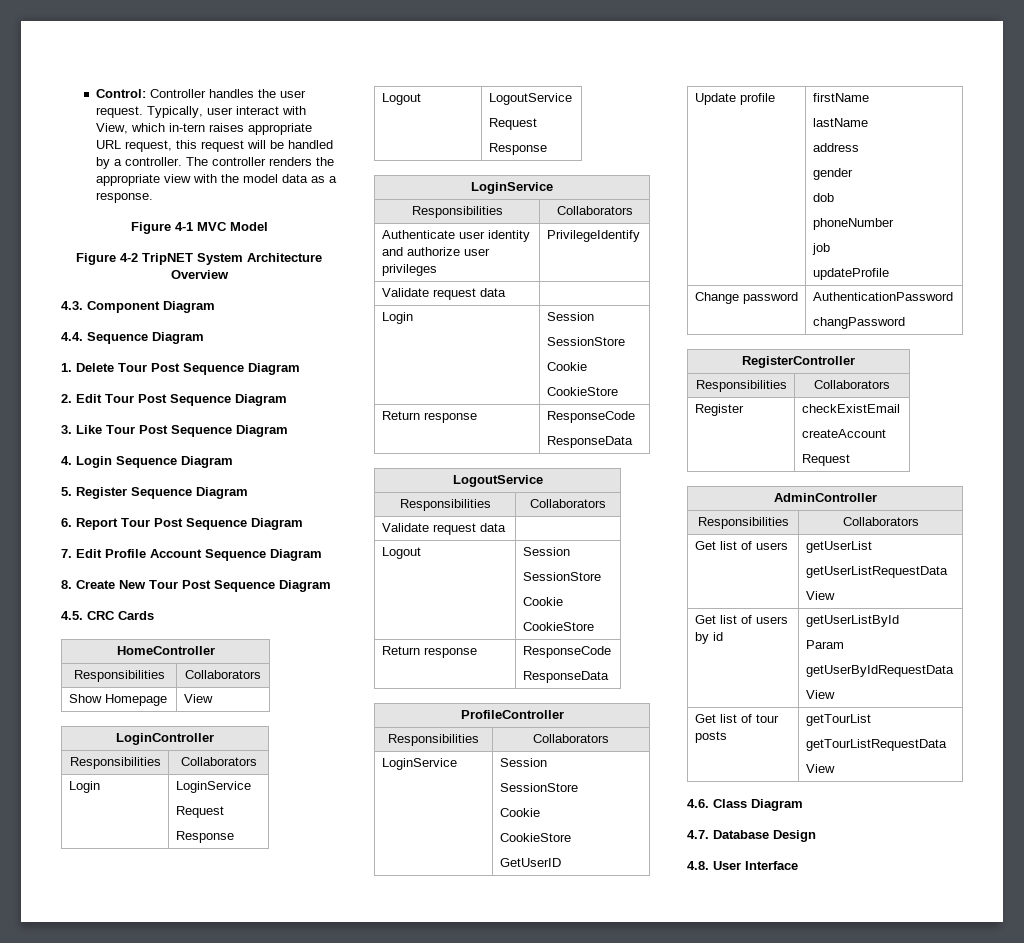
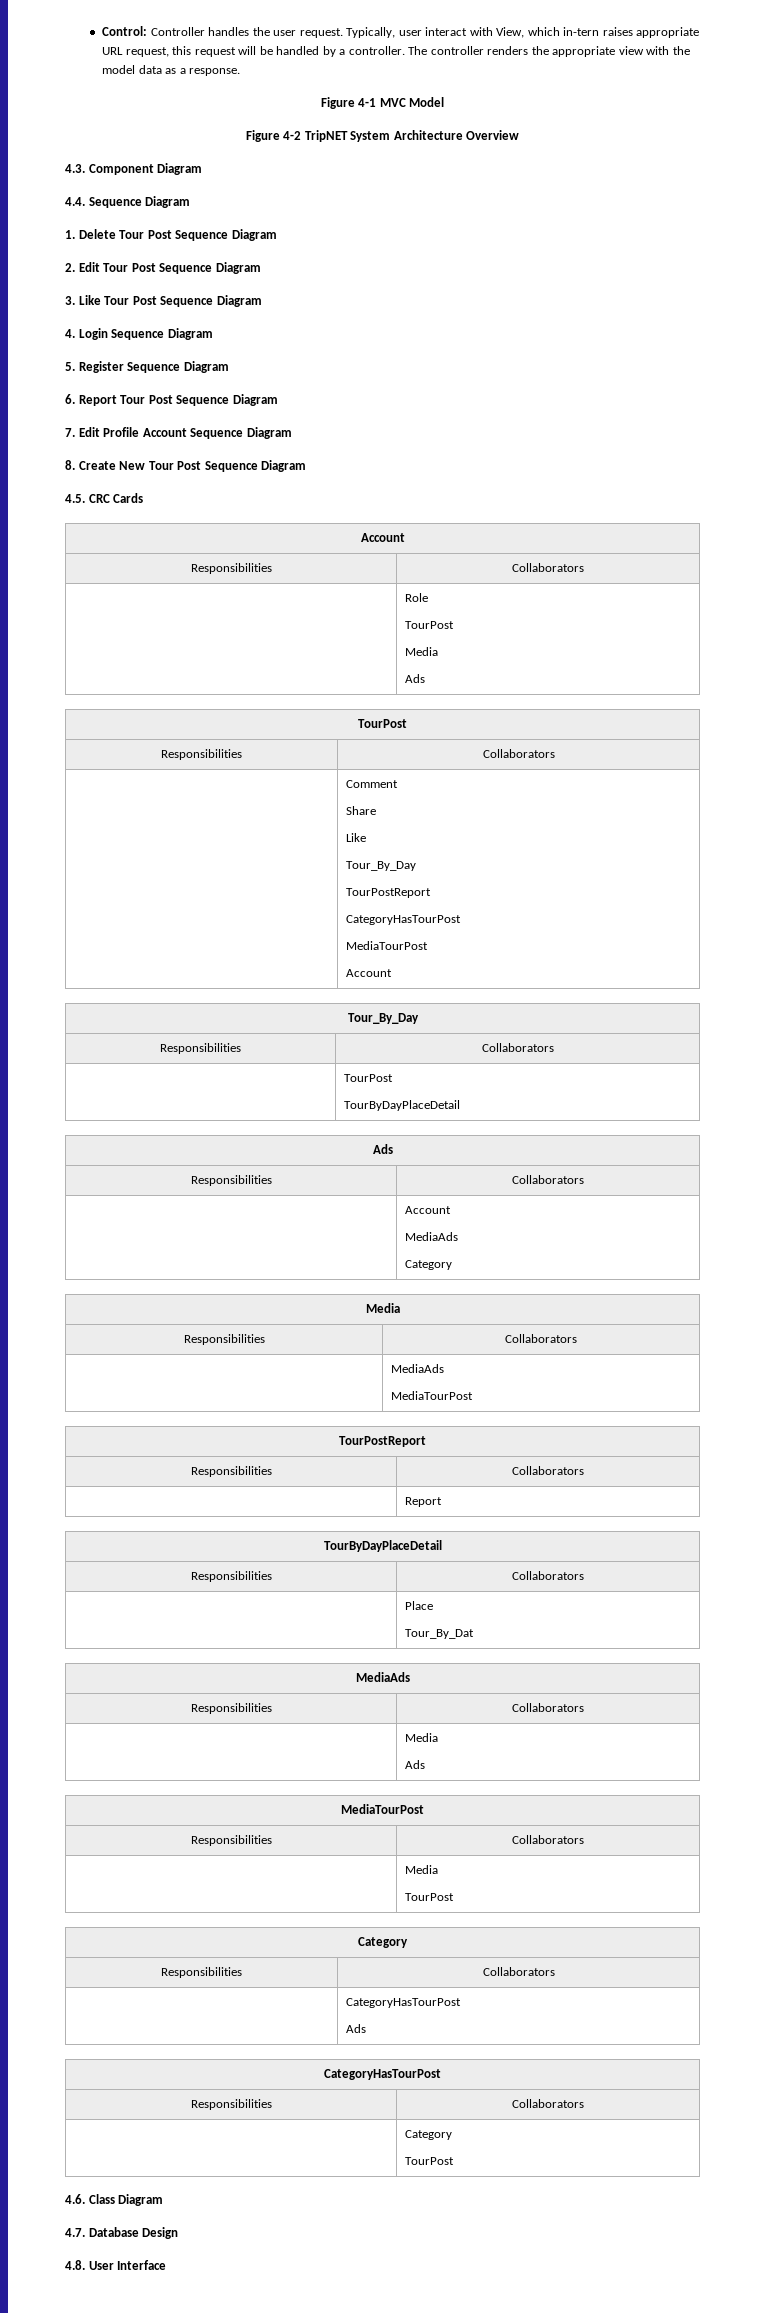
[116,646,215,655] [73,670,165,682] [185,670,261,679] [68,694,167,706] [183,694,213,703] [116,733,214,745] [69,757,161,769] [180,757,257,766] [68,781,100,793] [175,781,251,793] [175,806,224,818] [175,831,234,843] [381,93,421,105] [488,93,572,105] [488,118,537,130] [488,143,547,155] [471,182,553,194] [411,206,503,218] [556,206,633,215] [381,230,530,242] [381,247,490,256] [381,264,437,276] [546,230,640,242] [381,288,506,300] [381,312,413,324] [546,312,594,321] [546,337,625,346] [546,362,587,371] [546,387,618,396] [381,411,477,423] [546,411,635,423] [546,436,633,448] [452,475,543,487] [399,499,491,511] [530,499,606,508] [381,523,506,535] [381,547,421,559] [522,547,570,556] [522,572,601,581] [522,597,563,606] [522,622,594,631] [381,646,477,658] [522,646,611,658] [522,671,609,683] [460,710,564,719] [388,734,479,746] [533,734,609,743] [381,758,457,770] [499,758,547,767] [499,783,578,792] [499,808,540,817] [499,833,571,842] [499,858,561,867] [694,93,775,105] [812,93,869,102] [812,118,868,127] [812,143,859,152] [812,168,853,180] [812,193,834,202] [812,218,894,230] [811,243,830,255] [812,268,889,280] [694,292,798,304] [812,292,953,301] [812,317,905,329] [742,356,855,368] [695,380,787,392] [814,380,890,389] [694,404,744,416] [801,404,900,413] [801,429,886,438] [801,454,850,466] [773,493,877,502] [697,517,789,529] [842,517,919,526] [694,541,788,550] [805,541,872,553] [805,566,948,578] [805,591,835,600] [694,615,788,624] [694,632,723,644] [805,615,899,627] [805,640,844,649] [805,665,954,677] [805,690,835,699] [694,714,779,723] [694,731,727,743] [805,714,871,726] [805,739,947,751] [805,764,835,773] HomeController // Responsibilities | Collaborators // Show Homepage | View // LoginController // Responsibilities | Collaborators // Login | LoginService // Request // Response // Logout | LogoutService // Request // Response // LoginService // Responsibilities | Collaborators // Authenticate user identity and authorize user privileges | PrivilegeIdentify // Validate request data | // Login | Session // SessionStore // Cookie // CookieStore // Return response | ResponseCode // ResponseData // LogoutService // Responsibilities | Collaborators // Validate request data | // Logout | Session // SessionStore // Cookie // CookieStore // Return response | ResponseCode // ResponseData // ProfileController // Responsibilities | Collaborators // LoginService | Session // SessionStore // Cookie // CookieStore // GetUserID // Update profile | firstName // lastName // address // gender // dob // phoneNumber // job // updateProfile // Change password | AuthenticationPassword // changPassword // RegisterController // Responsibilities | Collaborators // Register | checkExistEmail // createAccount // Request // AdminController // Responsibilities | Collaborators // Get list of users | getUserList // getUserListRequestData // View // Get list of users by id | getUserListById // Param // getUserByIdRequestData // View // Get list of tour posts | getTourList // getTourListRequestData // View -> [360,533,405,542] [190,563,272,574] [512,563,584,572] [405,593,429,602] [405,621,455,629] [405,647,439,656] [405,674,426,683] [358,719,407,728] [161,749,242,760] [482,749,555,758] [346,780,399,788] [346,806,377,815] [346,833,367,842] [346,861,417,871] [346,888,432,898] [346,915,462,925] [346,941,429,950] [346,969,393,977] [347,1013,419,1024] [160,1043,241,1054] [481,1043,554,1052] [344,1074,394,1082] [344,1100,461,1111] [372,1144,393,1154] [190,1175,272,1186] [512,1175,584,1184] [405,1206,452,1214] [405,1232,459,1241] [405,1260,453,1270] [365,1303,400,1313] [183,1334,265,1345] [505,1334,577,1343] [391,1364,445,1373] [391,1391,474,1400] [339,1436,426,1447] [190,1466,272,1477] [512,1466,584,1475] [405,1497,443,1507] [323,1540,442,1552] [190,1571,272,1582] [512,1571,584,1580] [405,1601,434,1610] [405,1629,475,1639] [355,1672,410,1682] [190,1703,272,1714] [512,1703,584,1712] [405,1733,439,1742] [405,1760,426,1769] [341,1804,424,1814] [190,1835,272,1846] [512,1835,584,1844] [405,1865,439,1874] [405,1893,455,1901] [358,1937,408,1948] [161,1967,242,1978] [482,1967,555,1976] [346,1998,462,2008] [346,2024,367,2033] [324,2069,441,2080] [190,2099,272,2110] [512,2099,584,2108] [405,2130,453,2140] [405,2157,455,2165] Account // Responsibilities | Collaborators // | Role // TourPost // Media // Ads // TourPost // Responsibilities | Collaborators // | Comment // Share // Like // Tour_By_Day // TourPostReport // CategoryHasTourPost // MediaTourPost // Account // Tour_By_Day // Responsibilities | Collaborators // | TourPost // TourByDayPlaceDetail // Ads // Responsibilities | Collaborators // | Account // MediaAds // Category // Media // Responsibilities | Collaborators // | MediaAds // MediaTourPost // TourPostReport // Responsibilities | Collaborators // | Report // TourByDayPlaceDetail // Responsibilities | Collaborators // | Place // Tour_By_Dat // MediaAds // Responsibilities | Collaborators // | Media // Ads // MediaTourPost // Responsibilities | Collaborators // | Media // TourPost // Category // Responsibilities | Collaborators // | CategoryHasTourPost // Ads // CategoryHasTourPost // Responsibilities | Collaborators // | Category // TourPost

